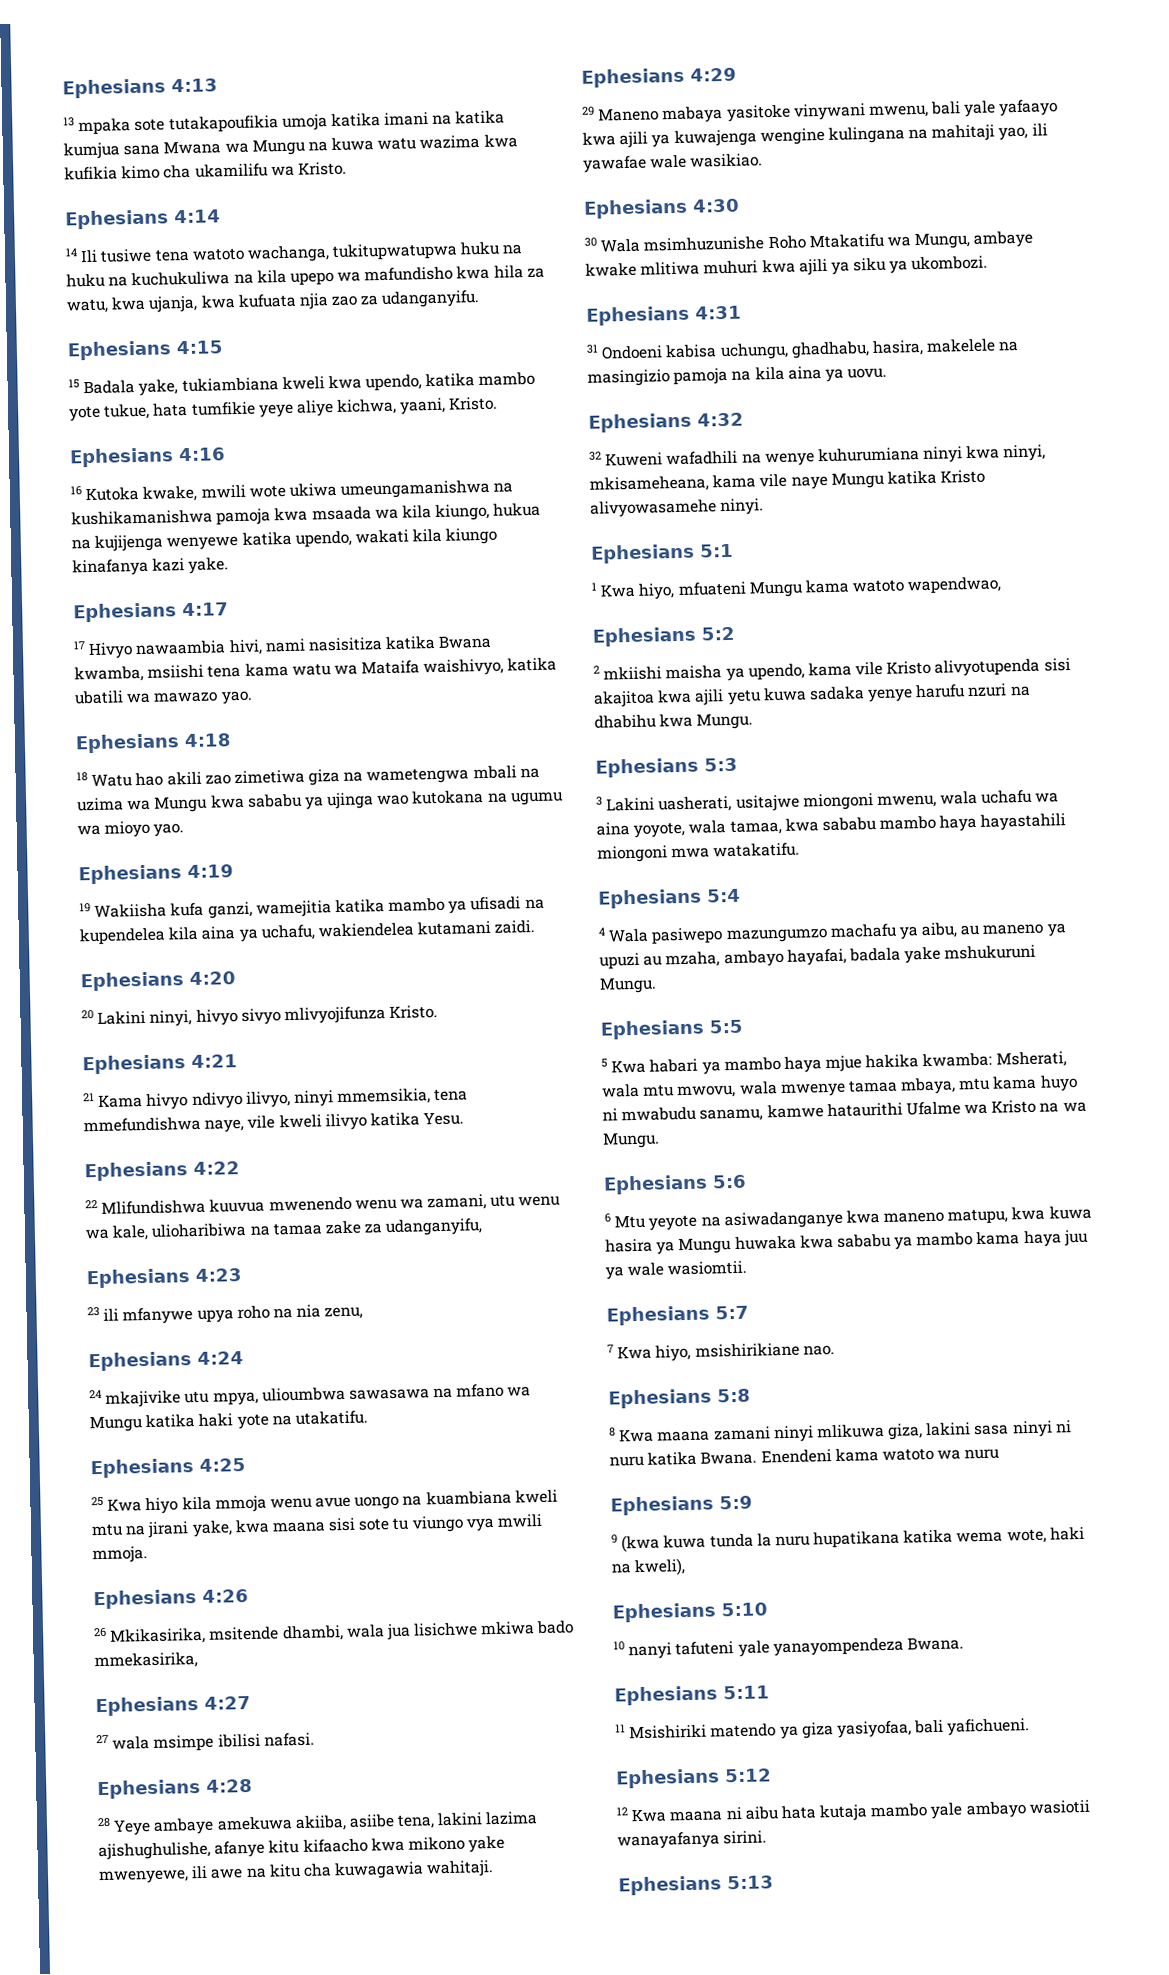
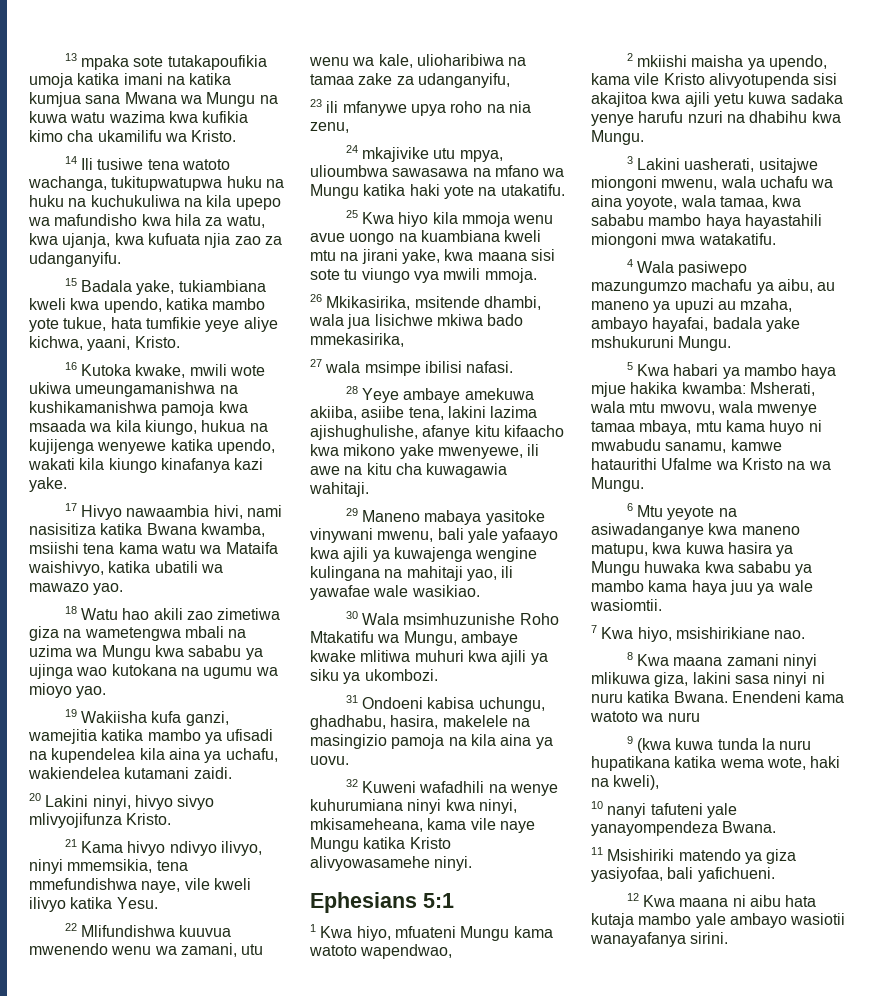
[62,78,218,99] Ephesians 4:13 // -> (64, 57) none
[65,209,221,230] // Ephesians 4:14 -> (237, 136) none
[67,340,223,361] // Ephesians 4:15 -> (121, 259) none
[69,447,226,468] // Ephesians 4:16 -> (180, 342) none
[73,602,229,623] // Ephesians 4:17 -> (67, 484) none
[75,733,231,754] // Ephesians 4:18 -> (124, 589) none
[78,864,234,885] // Ephesians 4:19 -> (107, 692) none
[80,971,236,992] // Ephesians 4:20 -> (232, 773) none
[82,1054,238,1075] // Ephesians 4:21 -> (172, 819) none
[84,1161,240,1182] // Ephesians 4:22 -> (158, 903) none
[86,1268,242,1289] // Ephesians 4:23 -> (510, 80) none
[88,1351,244,1372] // Ephesians 4:24 -> (349, 127) none
[90,1458,246,1479] // Ephesians 4:25 -> (565, 190) none
[93,1588,249,1610] // Ephesians 4:26 -> (537, 275) none
[95,1695,251,1717] // Ephesians 4:27 -> (404, 340) none
[97,1778,253,1800] // Ephesians 4:28 -> (514, 367) none
[581,67,737,88] // Ephesians 4:29 -> (369, 489) none
[583,198,740,219] // Ephesians 4:30 -> (480, 591) none
[586,305,742,326] // Ephesians 4:31 -> (438, 675) none
[588,412,744,433] // Ephesians 4:32 -> (349, 760) none
[592,626,735,647] // Ephesians 5:2 -> (453, 951) none
[595,757,738,778] // Ephesians 5:3 -> (644, 137) none
[598,888,741,909] // Ephesians 5:4 -> (776, 239) none
[600,1019,743,1040] // Ephesians 5:5 -> (732, 343) none
[603,1174,747,1195] // Ephesians 5:6 -> (644, 484) none
[606,1305,749,1326] // Ephesians 5:7 -> (662, 605) none
[608,1388,751,1409] // Ephesians 5:8 -> (806, 634) none
[610,1495,753,1516] // Ephesians 5:9 -> (700, 717) none
[612,1602,768,1623] // Ephesians 5:10 -> (660, 782) none
[614,1685,770,1706] // Ephesians 5:11 -> (777, 827) none
[615,1768,772,1789] // Ephesians 5:12 -> (775, 874) none
[618,1875,774,1896] // Ephesians 5:13 -> (729, 938) none

